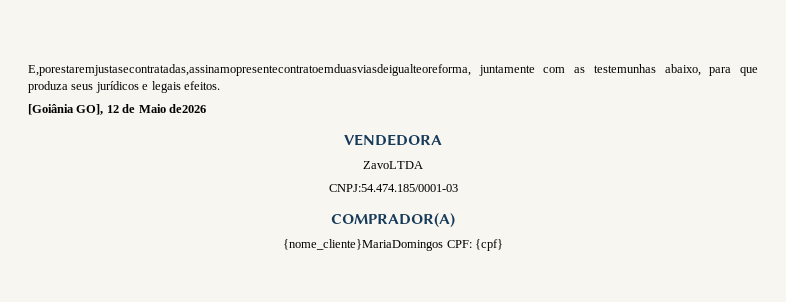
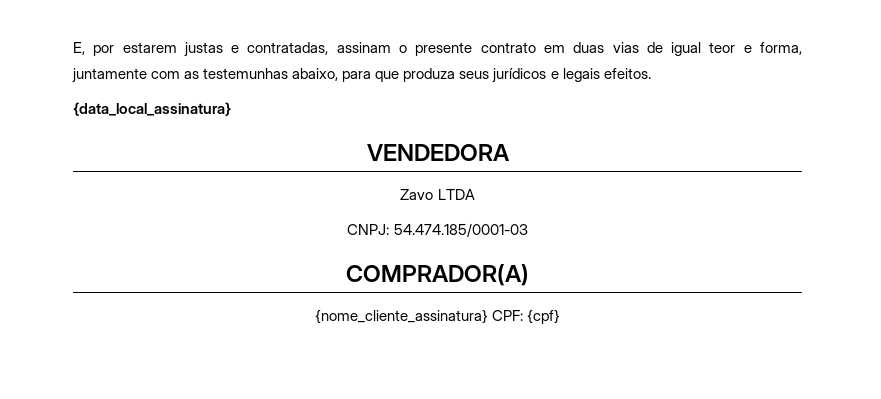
[28,64,471,76] E,porestaremjustasecontratadas,assinamopresentecontratoemduasviasdeigualteoreforma, -> [73,42,802,57] E, por estarem justas e contratadas, assinam o presente contrato em duas vias de igual teor e forma,
[28,104,206,115] [344,134,442,146] [363,161,423,169] [328,184,458,192] [Goiânia GO], 12 de Maio de2026 // VENDEDORA // ZavoLTDA // CNPJ:54.474.185/0001-03 -> [73,102,231,116] [366,144,510,161] [400,189,475,200] [347,223,528,237] {data_local_assinatura} // VENDEDORA // Zavo LTDA // CNPJ: 54.474.185/0001-03
[283,239,444,251] {nome_cliente}MariaDomingos -> [314,309,488,324] {nome_cliente_assinatura}

